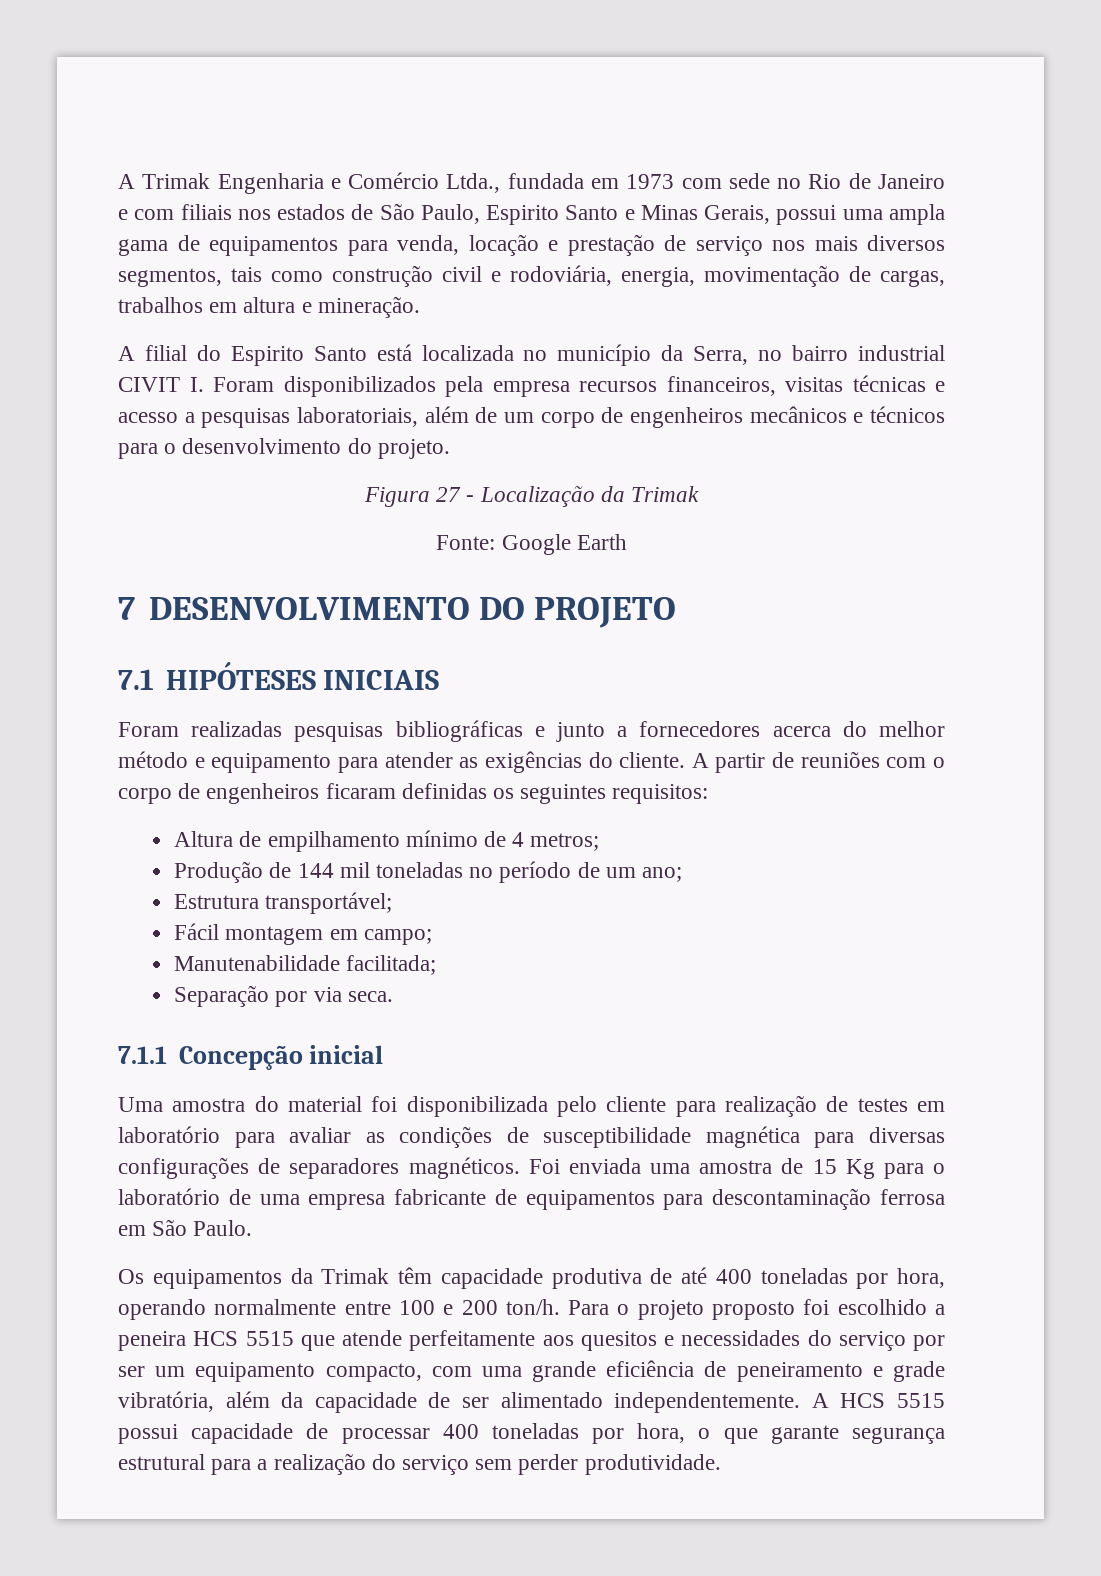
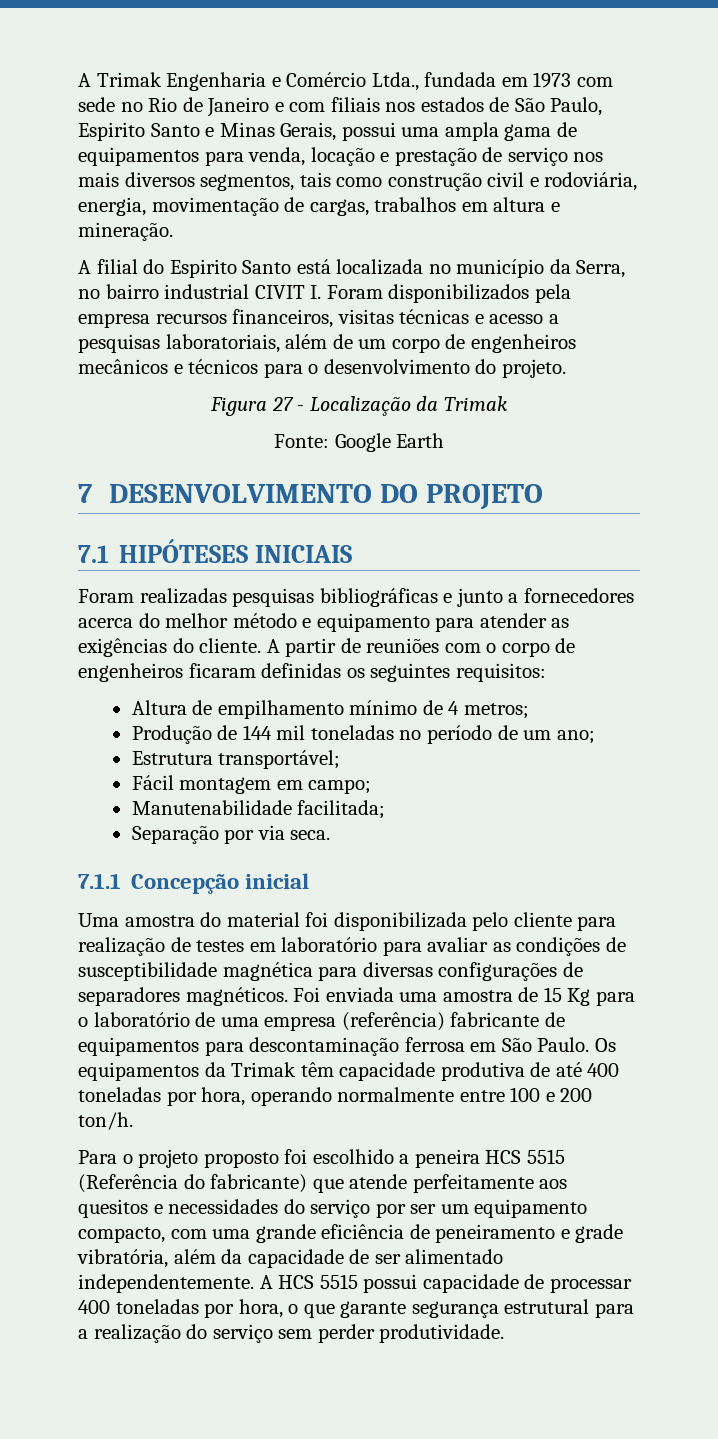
(386, 1202) none -> [341,1012,445,1031] (referência)
(253, 1228) // -> (590, 1044) none
(560, 1307) none -> (133, 1121) //
(294, 1338) none -> [78,1174,308,1193] (Referência do fabricante)

